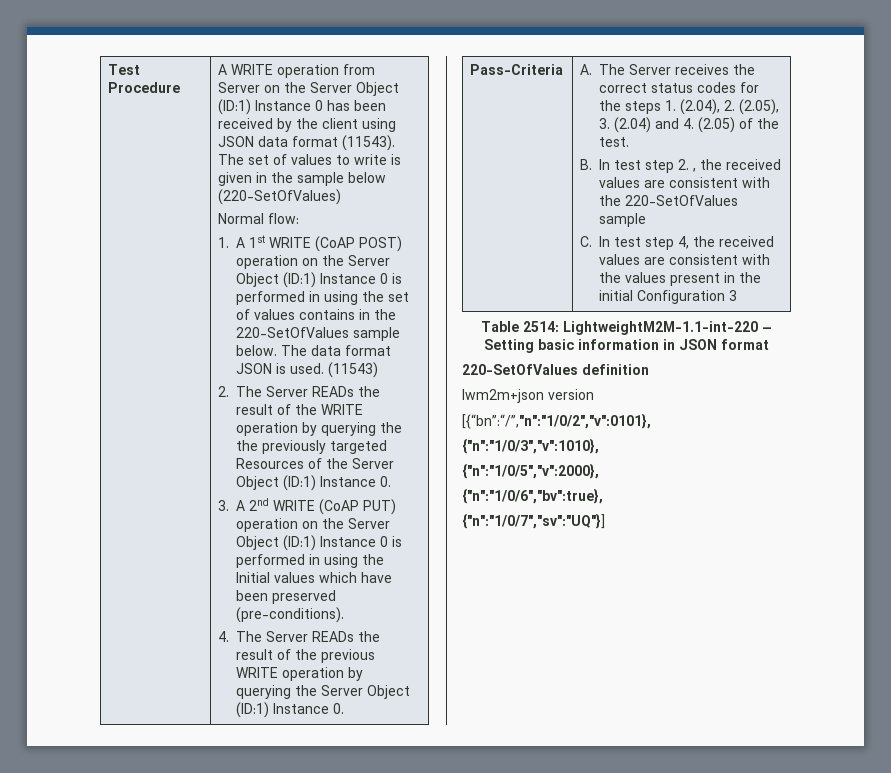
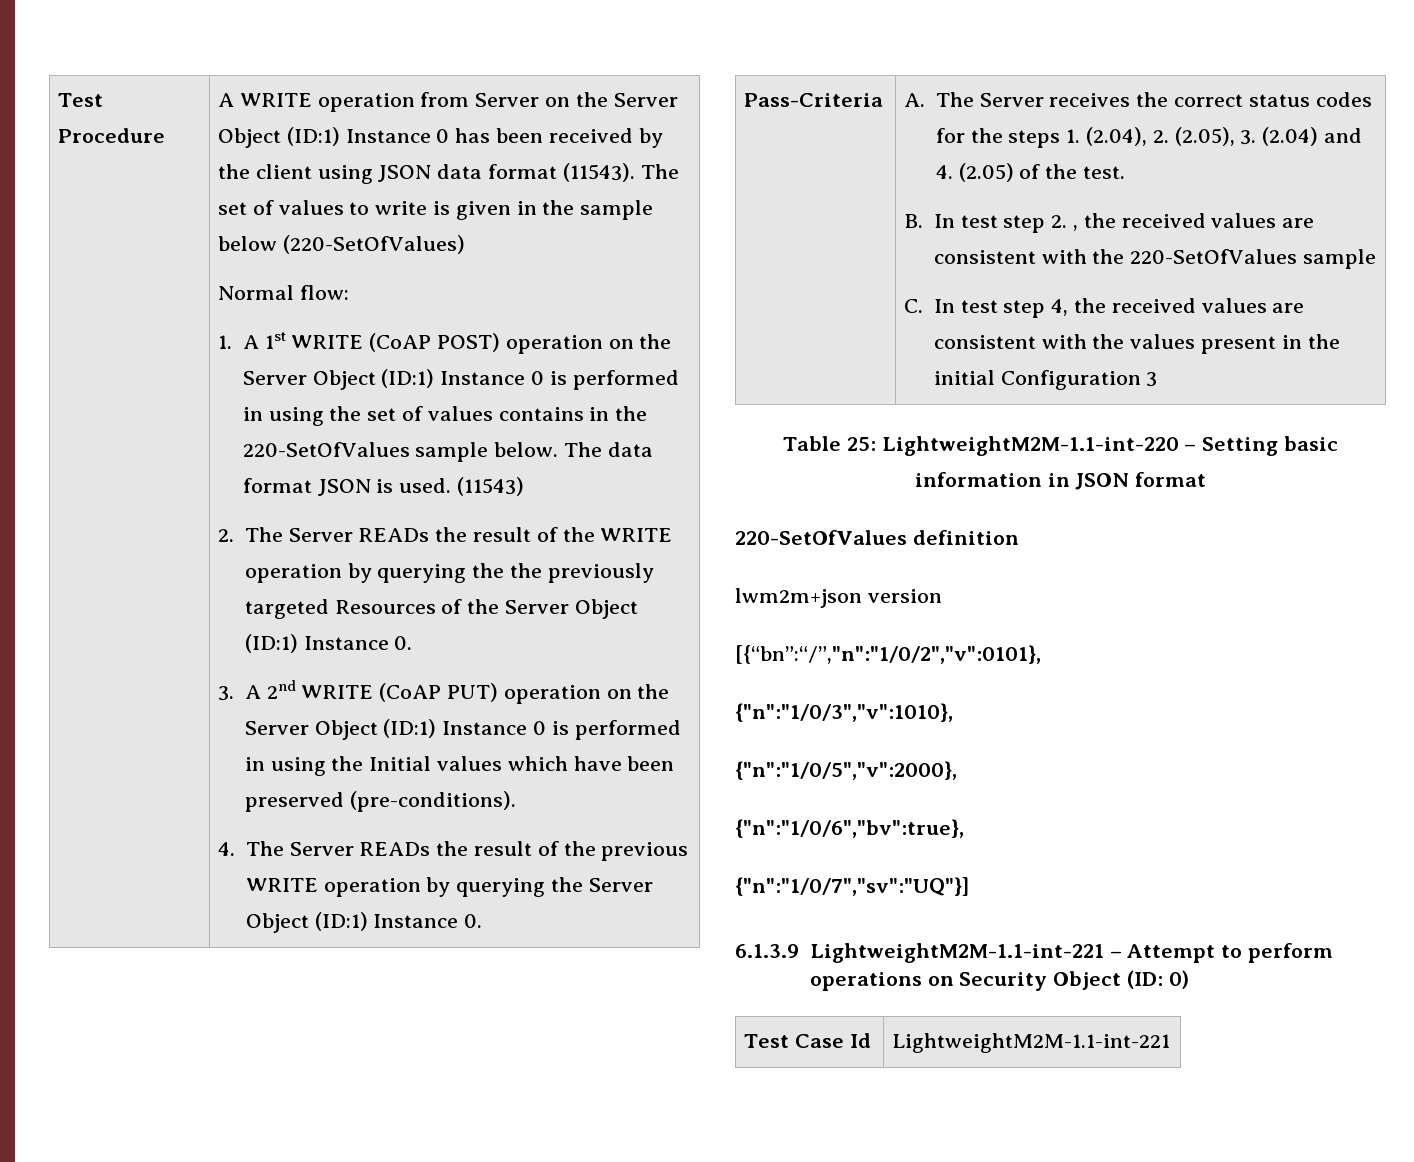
[523,321,559,332] 2514: -> [846,437,876,451] 25:
(605, 521) none -> [735,943,1333,963] [809,970,1189,991] [743,1033,871,1048] [891,1033,1170,1053] // 6.1.3.9 LightweightM2M-1.1-int-221 – Attempt to perform operations on Security Object (ID: 0) // Test Case Id | LightweightM2M-1.1-int-221

